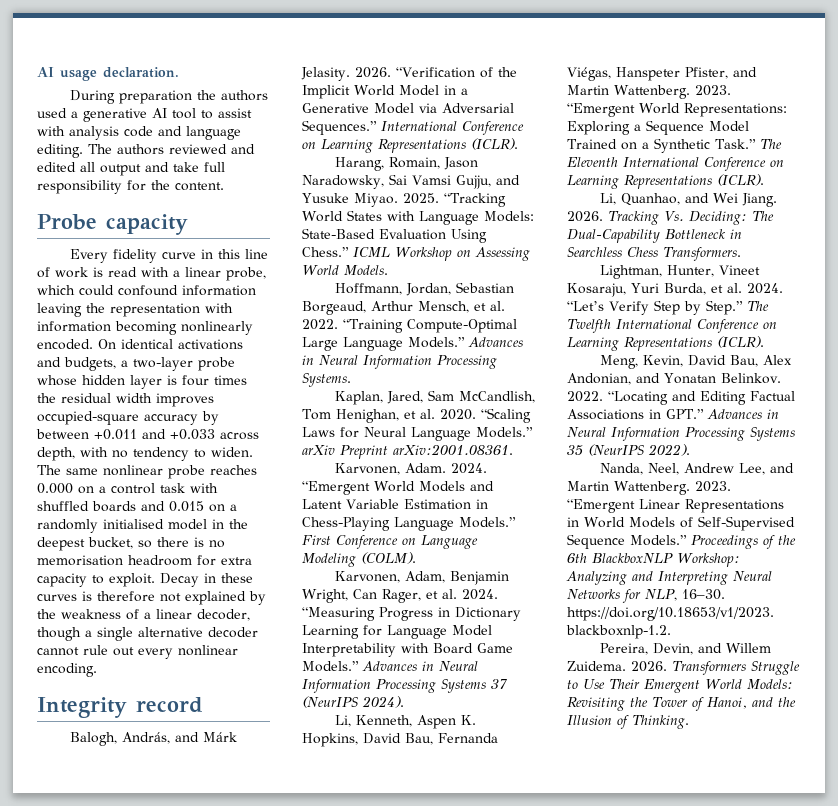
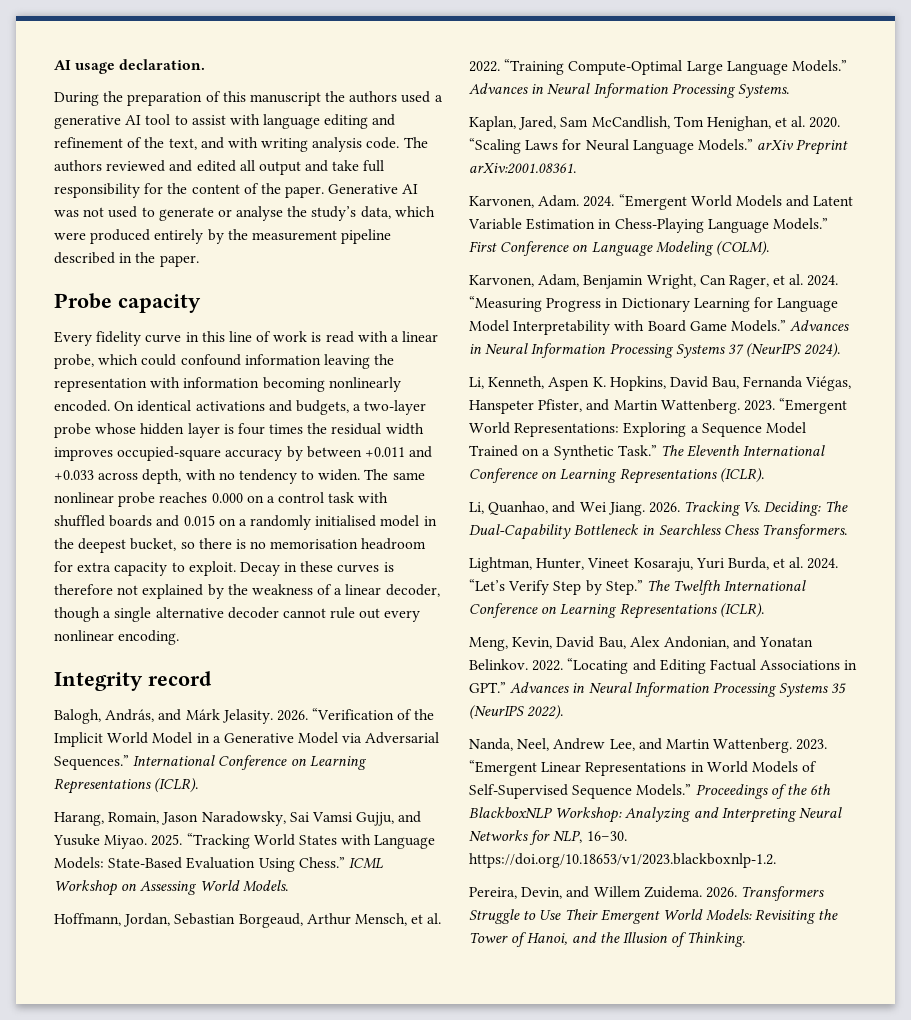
[118,90,192,104] preparation -> [103,91,321,106] the preparation of this manuscript
[69,126,241,140] [37,144,83,158] analysis code and language editing. -> [263,114,396,129] [54,137,400,152] language editing and refinement of the text, and with writing analysis code.
[175,182,224,191] content. -> [191,183,419,198] [54,206,435,221] [54,229,392,244] [54,252,199,267] content of the paper. Generative AI was not used to generate or analyse the study’s data, which were produced entirely by the measurement pipeline described in the paper.

